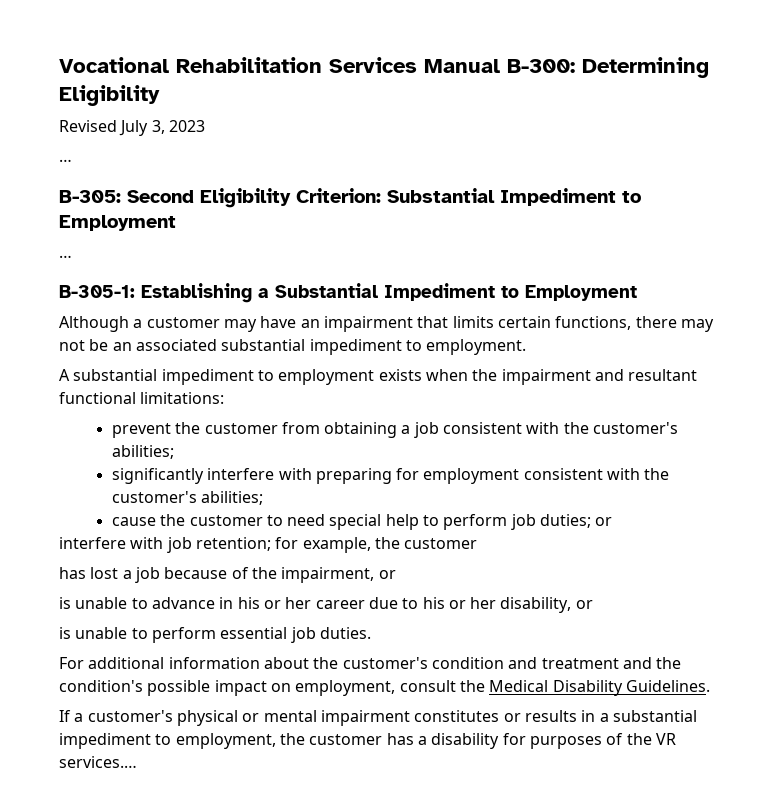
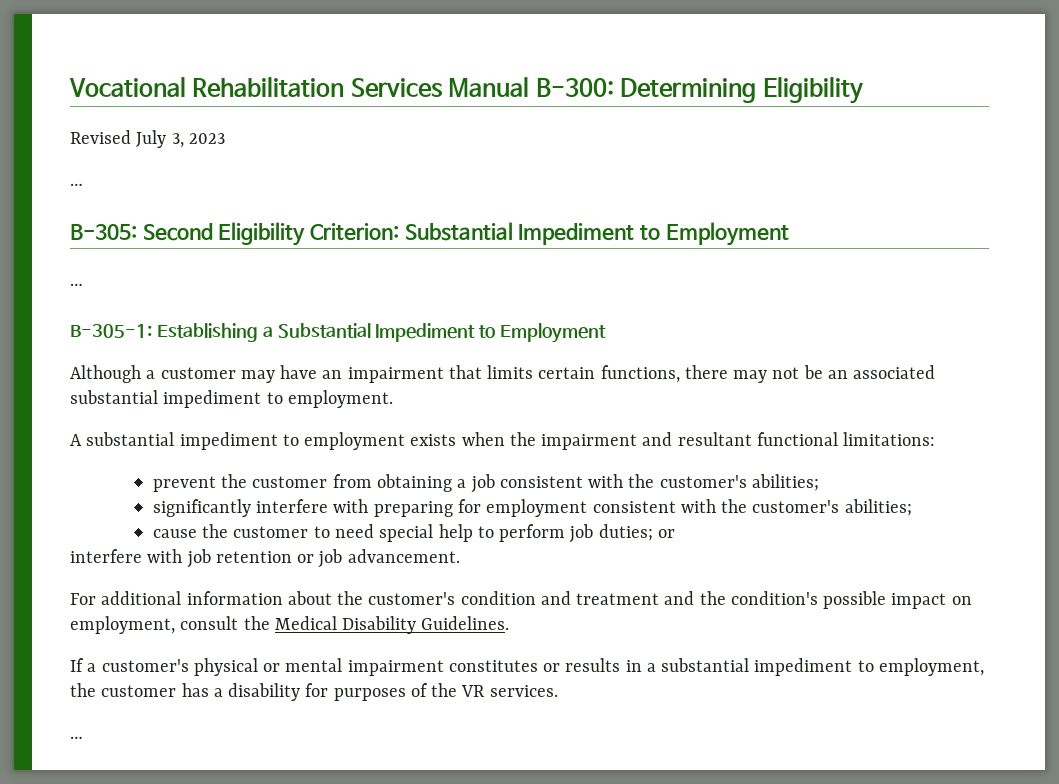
[195,537,478,553] [59,567,396,583] [59,597,593,613] [59,627,371,643] retention; for example, the customer // has lost a job because of the impairment, or // is unable to advance in his or her career due to his or her disability, or // is unable to perform essential job duties. -> [215,549,460,568] retention or job advancement.
[59,756,137,768] services.… -> [489,685,558,697] [70,736,83,739] services. // …

